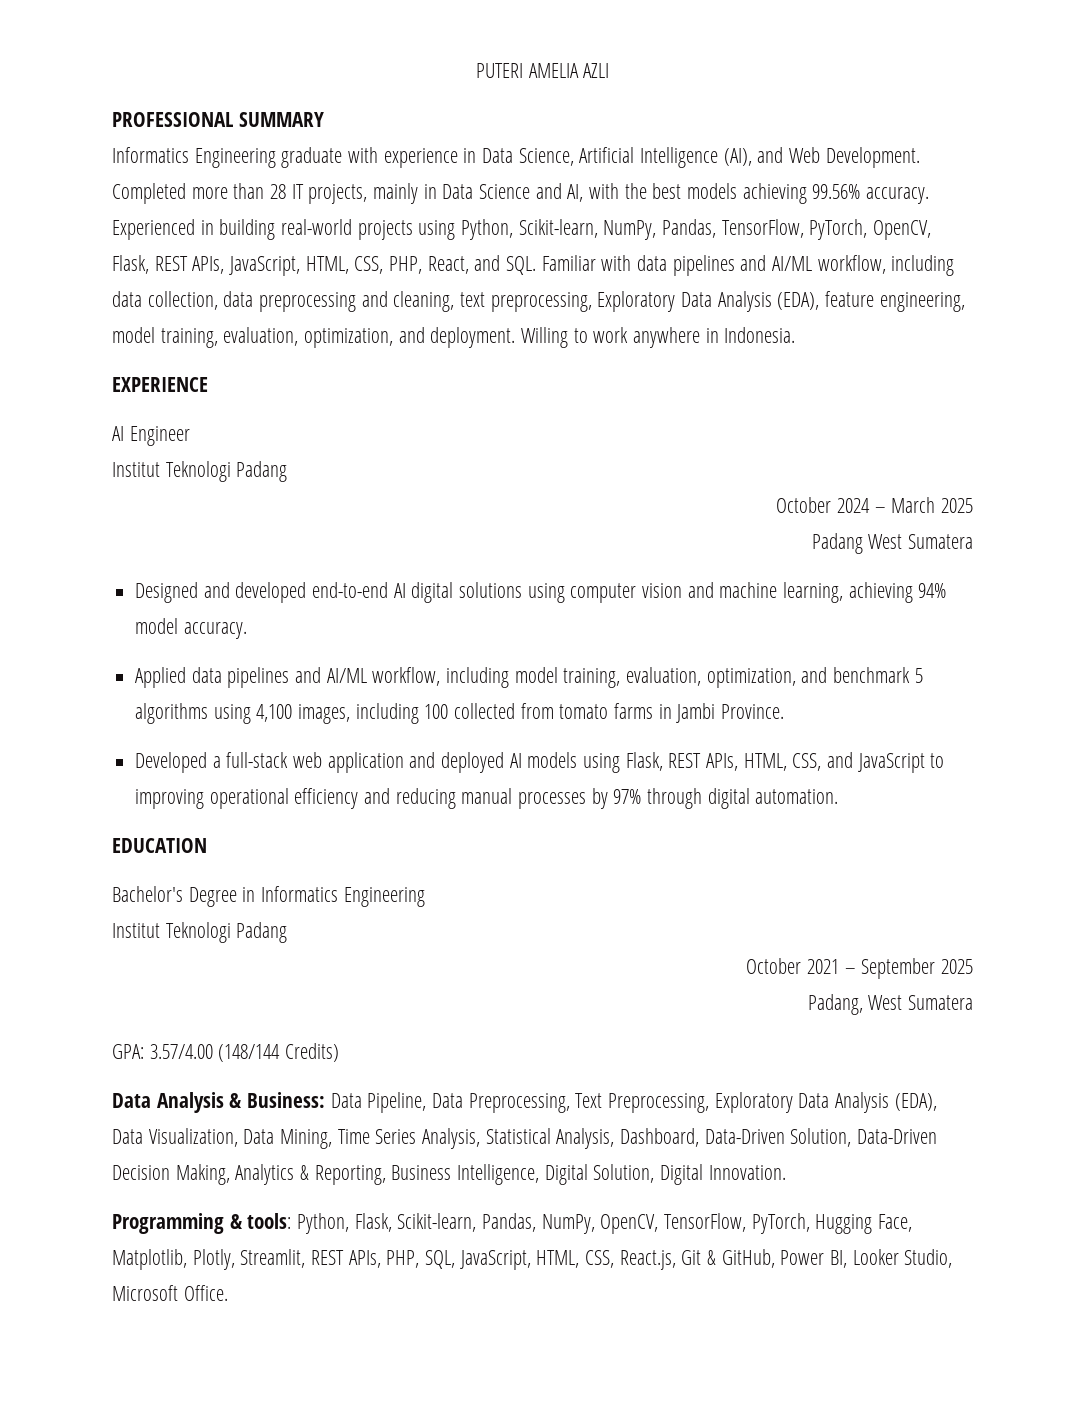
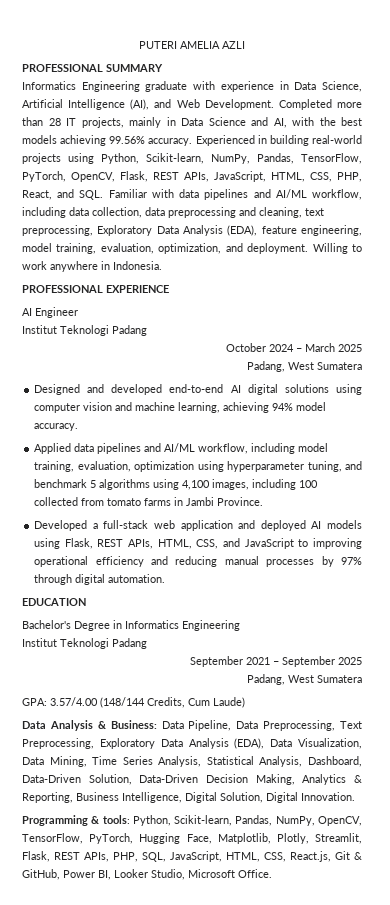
(796, 335) none -> [22,285,103,293] PROFESSIONAL
[811,533,863,554] Padang -> [247,361,285,372] Padang,
[706,668,796,688] optimization, -> [134,461,342,472] optimization using hyperparameter tuning,
[746,958,802,974] October -> [190,656,243,667] September
[284,1043,339,1062] Credits) -> [147,697,245,708] Credits, Cum Laude)
[354,1213,392,1232] Flask, -> (171, 820) none
(306, 1258) none -> [22,851,50,862] Flask,

